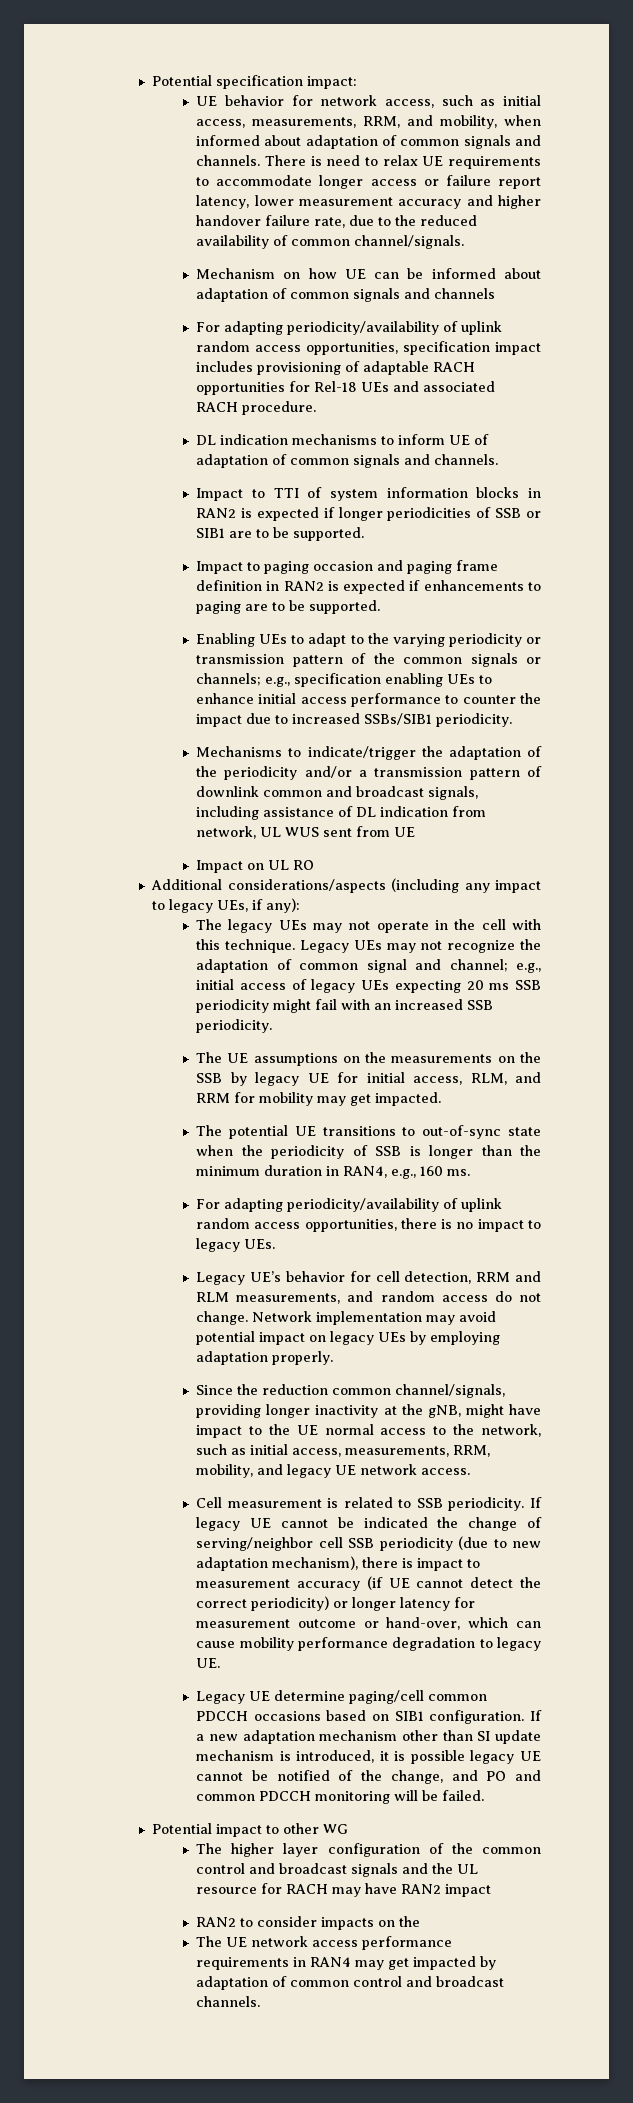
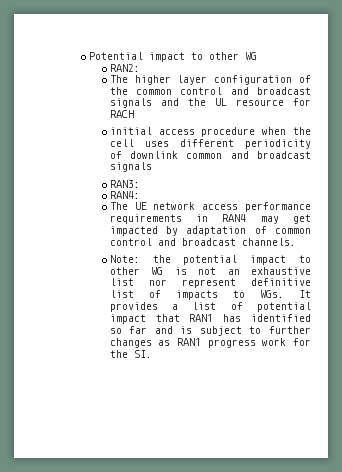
[152,75,358,89] [196,95,541,108] [196,115,541,129] [196,135,541,149] [196,155,541,169] [196,175,541,189] [196,195,541,209] [196,215,478,228] [196,235,465,249] [196,268,541,279] [196,288,496,302] [196,321,503,335] [196,341,541,355] [196,361,476,375] [196,381,496,395] [196,401,317,415] [196,434,490,445] [196,454,499,468] [196,487,541,501] [196,507,541,521] [196,527,365,541] [196,560,499,574] [196,580,541,594] [196,600,381,614] [196,633,541,647] [196,653,541,667] [196,673,493,687] [196,693,541,707] [196,713,513,727] [196,746,542,760] [196,766,542,780] [196,786,479,800] [196,806,487,820] [196,826,416,839] [196,860,315,873] [151,878,541,893] [152,898,301,913] [196,919,541,933] [196,939,541,953] [196,959,541,973] [196,979,541,993] [196,999,494,1013] [196,1019,273,1033] [196,1052,541,1066] [196,1072,541,1086] [196,1092,442,1106] [196,1125,541,1139] [196,1145,541,1159] [196,1165,471,1179] [196,1198,503,1212] [196,1218,541,1232] [196,1238,276,1252] [196,1271,541,1285] [196,1291,541,1304] [196,1311,497,1325] [196,1331,501,1345] [196,1351,334,1365] [196,1384,506,1398] [196,1404,541,1418] [196,1424,541,1438] [196,1444,491,1457] [196,1464,471,1478] [196,1497,542,1511] [196,1517,542,1531] [196,1536,541,1551] [196,1556,481,1571] [196,1576,541,1591] [196,1596,476,1611] [196,1617,541,1630] [196,1637,541,1651] [196,1658,221,1668] [196,1690,488,1704] [196,1710,542,1724] [196,1730,541,1744] [196,1750,541,1764] [196,1770,541,1784] [196,1790,485,1804] [152,1823,349,1837] Potential specification impact: // UE behavior for network access, such as initial access, measurements, RRM, and mobility, when informed about adaptation of common signals and channels. There is need to relax UE requirements to accommodate longer access or failure report latency, lower measurement accuracy and higher handover failure rate, due to the reduced availability of common channel/signals. // Mechanism on how UE can be informed about adaptation of common signals and channels // For adapting periodicity/availability of uplink random access opportunities, specification impact includes provisioning of adaptable RACH opportunities for Rel-18 UEs and associated RACH procedure. // DL indication mechanisms to inform UE of adaptation of common signals and channels. // Impact to TTI of system information blocks in RAN2 is expected if longer periodicities of SSB or SIB1 are to be supported. // Impact to paging occasion and paging frame definition in RAN2 is expected if enhancements to paging are to be supported. // Enabling UEs to adapt to the varying periodicity or transmission pattern of the common signals or channels; e.g., specification enabling UEs to enhance initial access performance to counter the impact due to increased SSBs/SIB1 periodicity. // Mechanisms to indicate/trigger the adaptation of the periodicity and/or a transmission pattern of downlink common and broadcast signals, including assistance of DL indication from network, UL WUS sent from UE // Impact on UL RO // Additional considerations/aspects (including any impact to legacy UEs, if any): // The legacy UEs may not operate in the cell with this technique. Legacy UEs may not recognize the adaptation of common signal and channel; e.g., initial access of legacy UEs expecting 20 ms SSB periodicity might fail with an increased SSB periodicity. // The UE assumptions on the measurements on the SSB by legacy UE for initial access, RLM, and RRM for mobility may get impacted. // The potential UE transitions to out-of-sync state when the periodicity of SSB is longer than the minimum duration in RAN4, e.g., 160 ms. // For adapting periodicity/availability of uplink random access opportunities, there is no impact to legacy UEs. // Legacy UE’s behavior for cell detection, RRM and RLM measurements, and random access do not change. Network implementation may avoid potential impact on legacy UEs by employing adaptation properly. // Since the reduction common channel/signals, providing longer inactivity at the gNB, might have impact to the UE normal access to the network, such as initial access, measurements, RRM, mobility, and legacy UE network access. // Cell measurement is related to SSB periodicity. If legacy UE cannot be indicated the change of serving/neighbor cell SSB periodicity (due to new adaptation mechanism), there is impact to measurement accuracy (if UE cannot detect the correct periodicity) or longer latency for measurement outcome or hand-over, which can cause mobility performance degradation to legacy UE. // Legacy UE determine paging/cell common PDCCH occasions based on SIB1 configuration. If a new adaptation mechanism other than SI update mechanism is introduced, it is possible legacy UE cannot be notified of the change, and PO and common PDCCH monitoring will be failed. // Potential impact to other WG -> [89,52,258,62] [109,64,140,72] Potential impact to other WG // RAN2:
[332,1883,492,1897] [196,1916,421,1930] may have RAN2 impact // RAN2 to consider impacts on the -> [109,127,311,137] [109,139,311,149] [109,151,311,159] [109,162,152,172] [109,180,140,188] [109,191,140,199] // initial access procedure when the cell uses different periodicity of downlink common and broadcast signals // RAN3: // RAN4:
(261, 2001) none -> [109,255,311,265] [109,267,311,275] [109,278,311,288] [109,290,311,300] [109,302,311,312] [109,314,311,324] [109,326,311,336] [109,338,311,348] [109,350,152,358] // Note: the potential impact to other WG is not an exhaustive list nor represent definitive list of impacts to WGs. It provides a list of potential impact that RAN1 has identified so far and is subject to further changes as RAN1 progress work for the SI.

